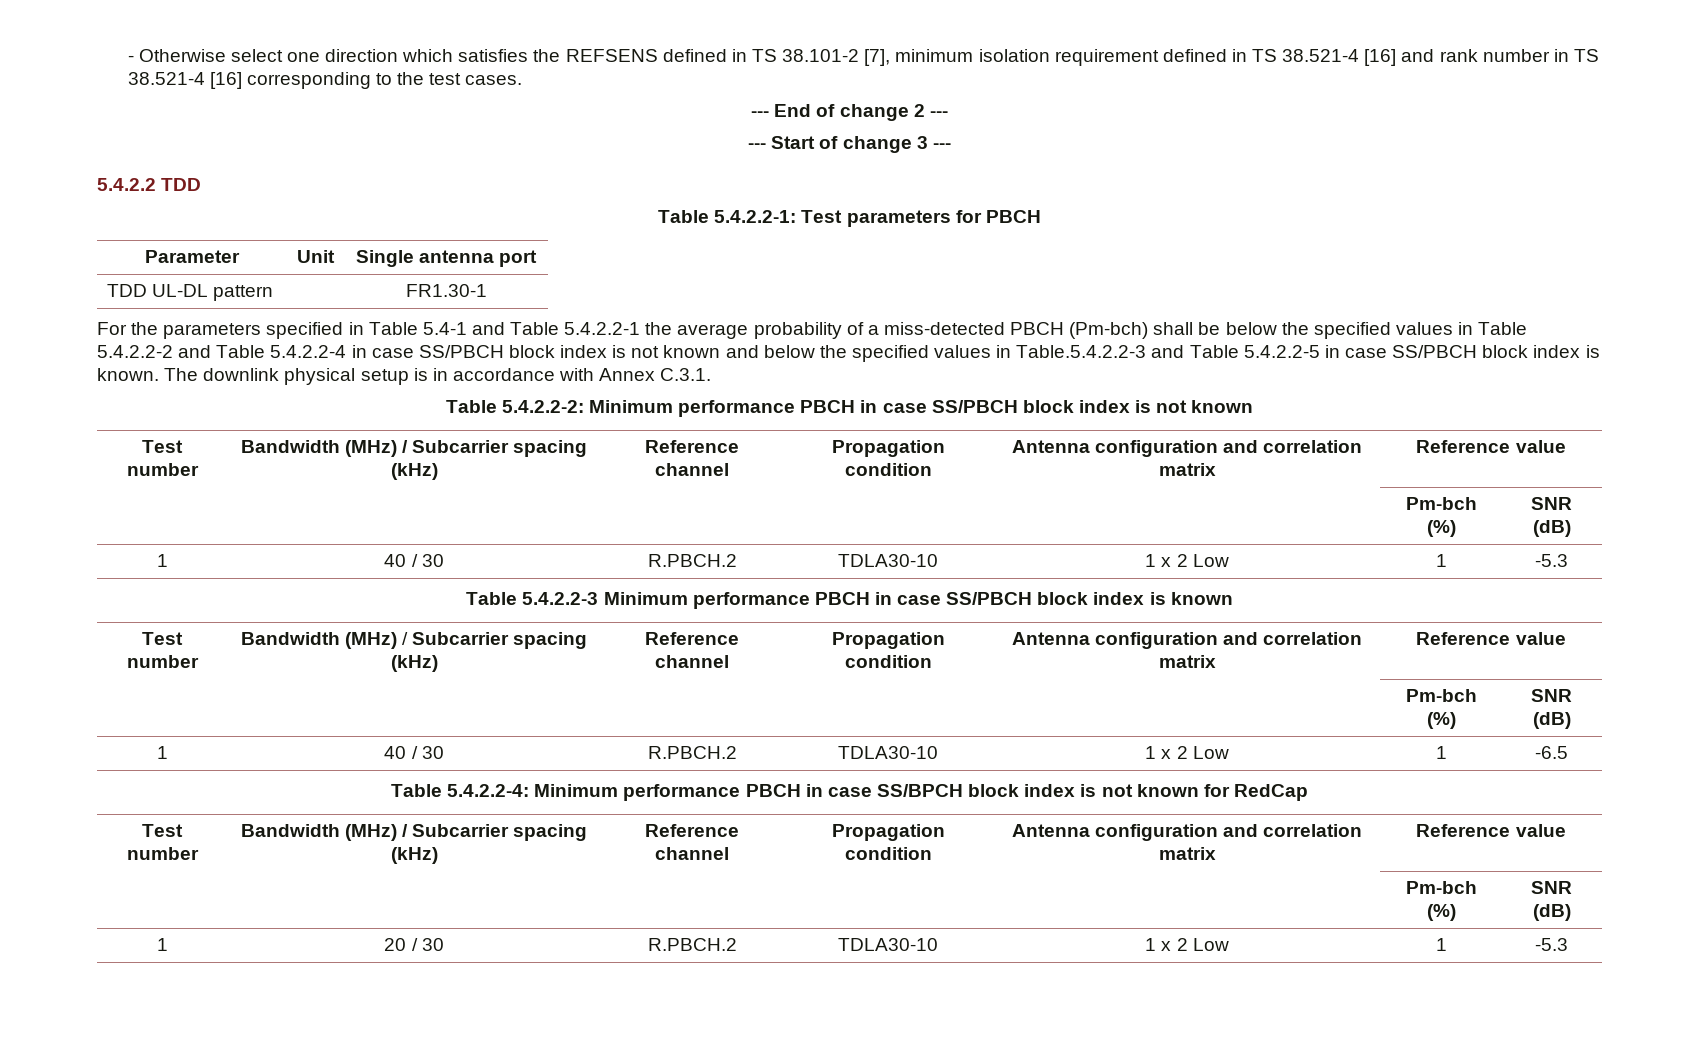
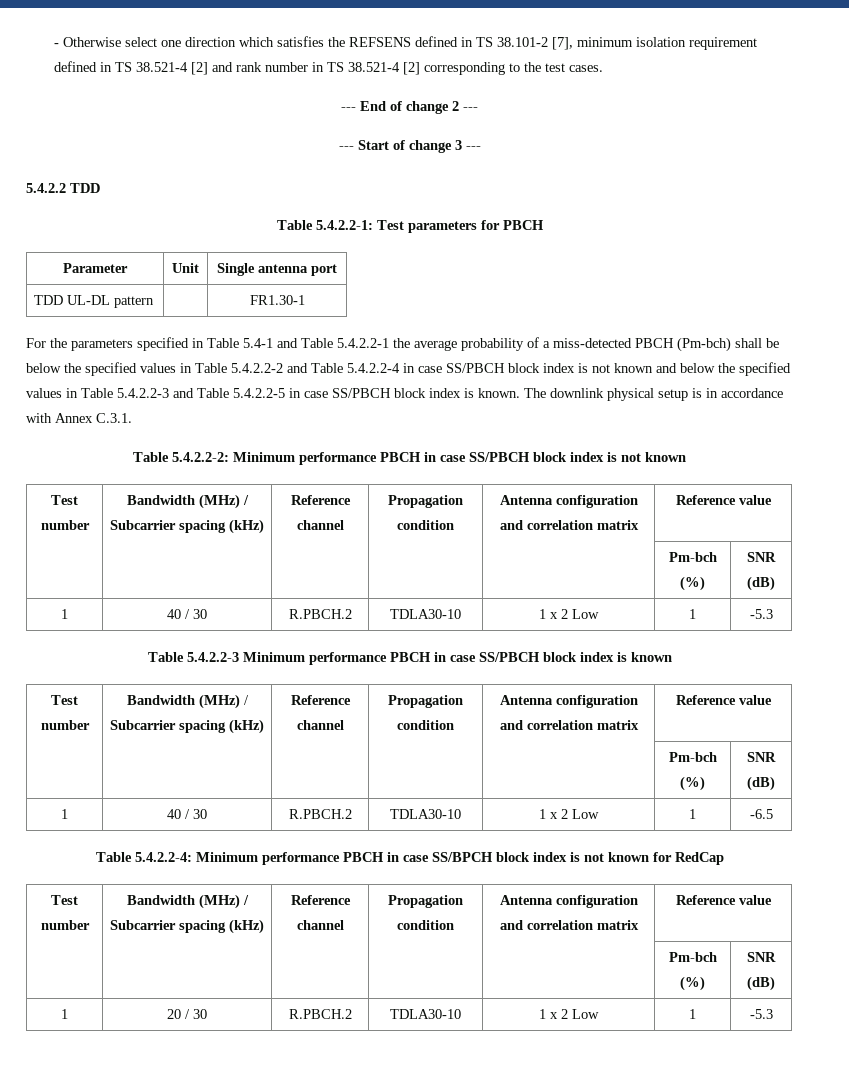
[1364,49,1397,66] [16] -> [190,62,208,75] [2]
[209,72,242,89] [16] -> [402,62,420,75] [2]
[1016,345,1147,358] Table.5.4.2.2-3 -> [81,388,169,398] Table 5.4.2.2-3

